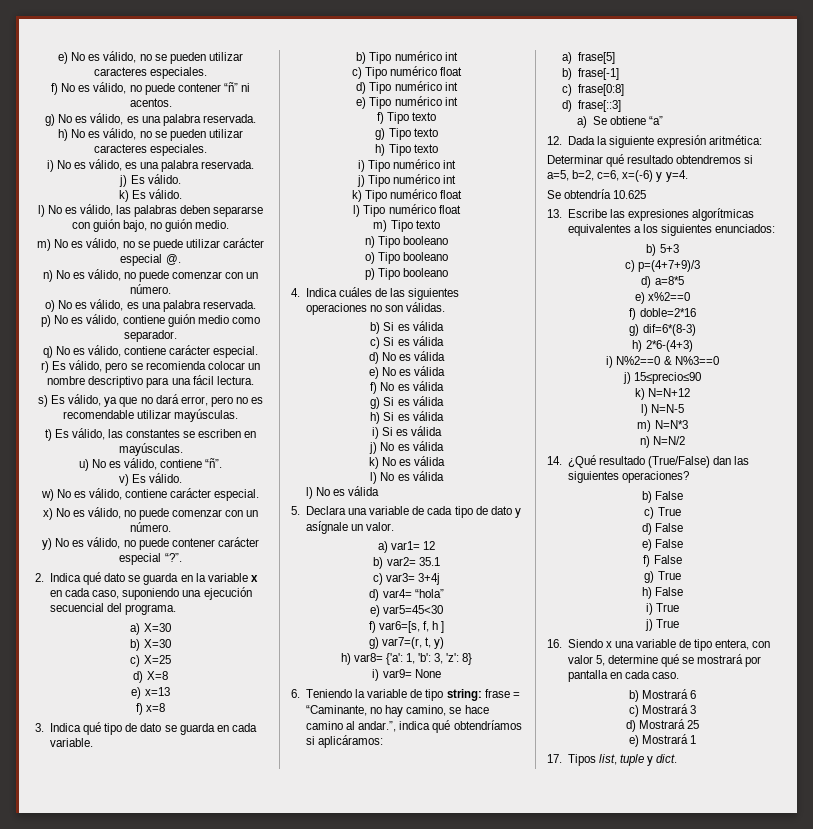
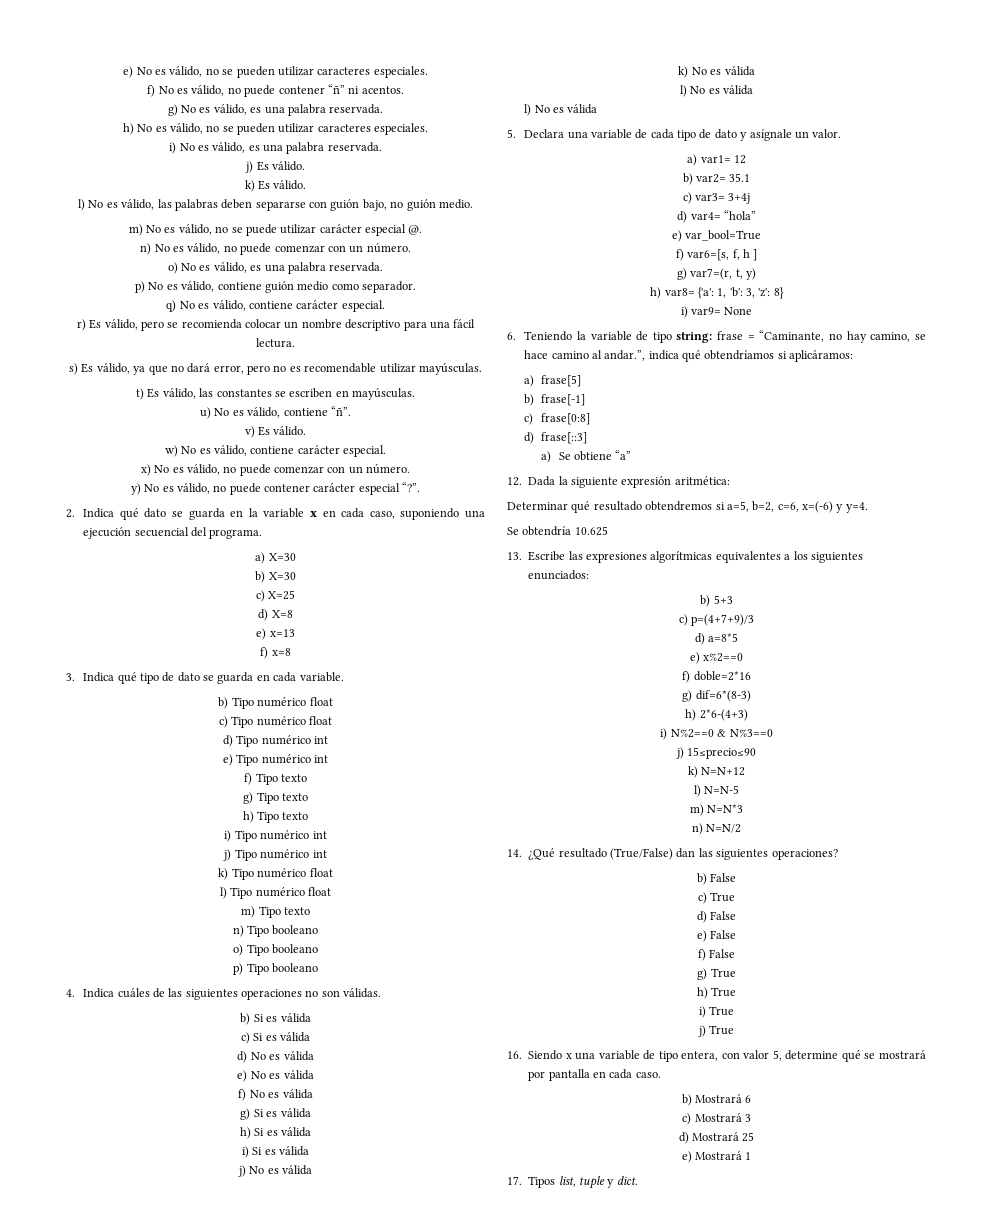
[444,52,458,61] int -> [309,697,333,706] float
[383,605,444,614] var5=45<30 -> [685,230,762,241] var_bool=True
[655,587,684,596] False -> [711,987,737,997] True

